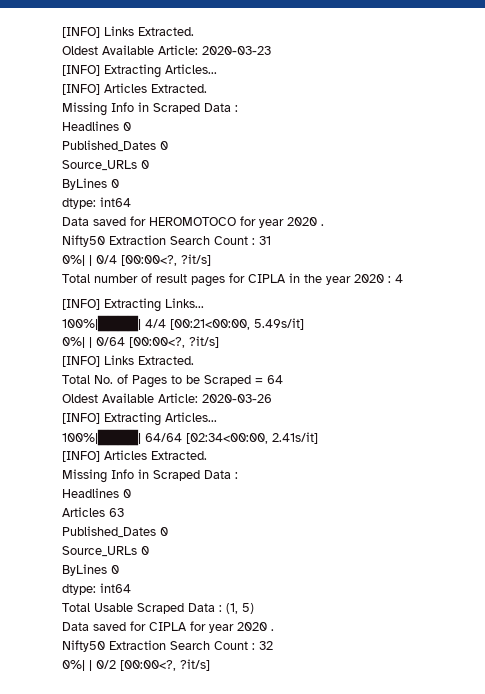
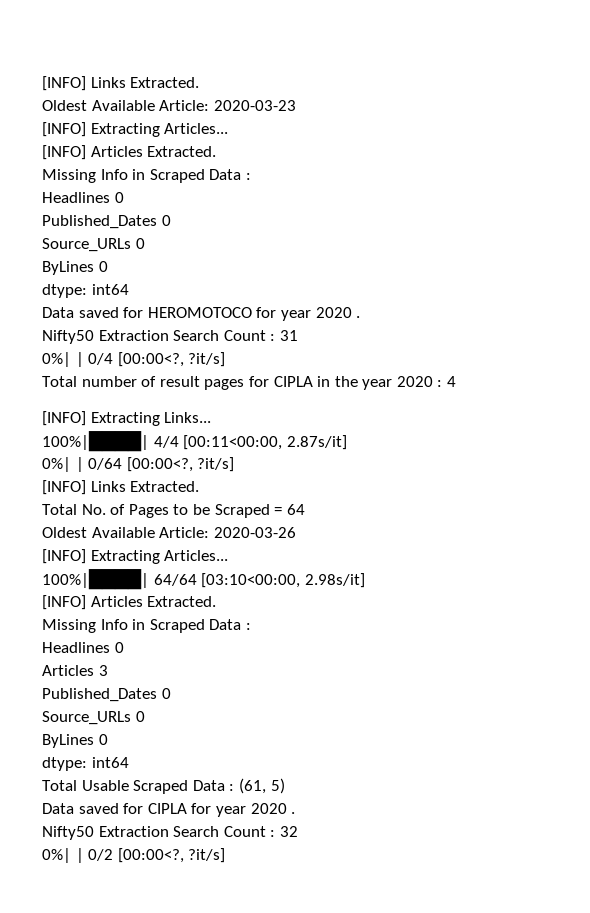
[170,318,304,330] [00:21<00:00, 5.49s/it] -> [183,435,347,450] [00:11<00:00, 2.87s/it]
[186,432,318,444] [02:34<00:00, 2.41s/it] -> [201,573,365,588] [03:10<00:00, 2.98s/it]
[109,508,124,517] 63 -> [98,665,108,676] 3
[226,603,238,614] (1, -> [238,778,266,794] (61,

